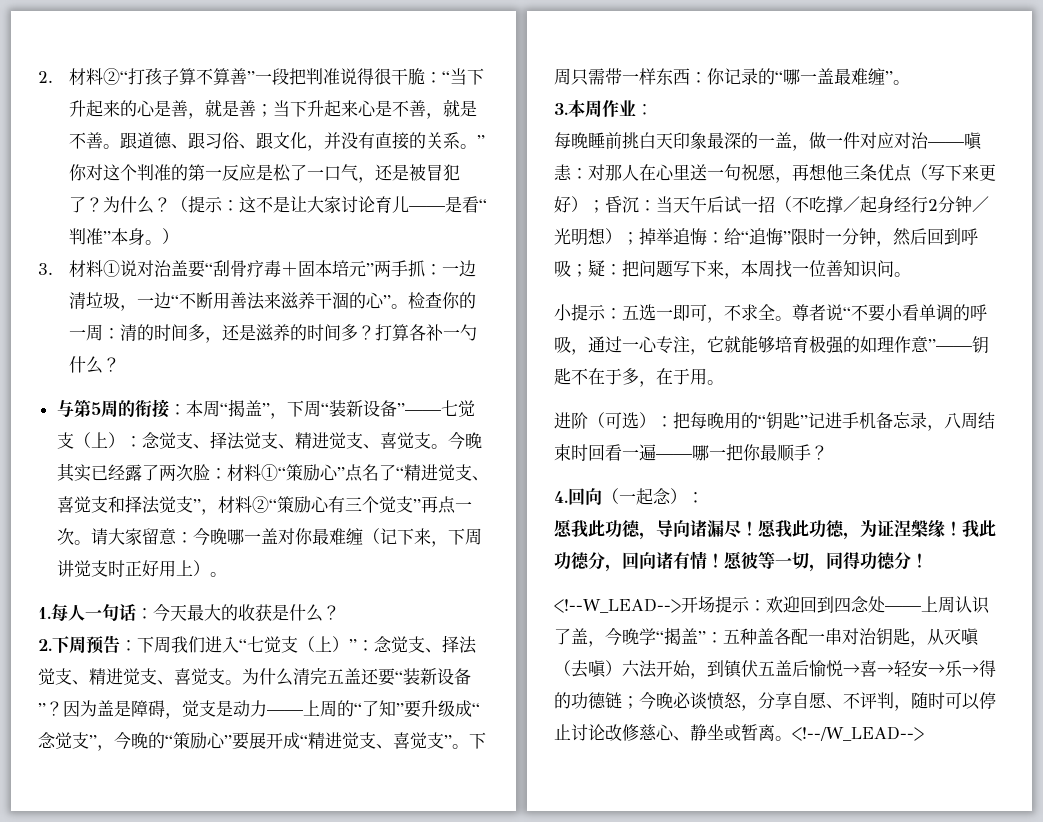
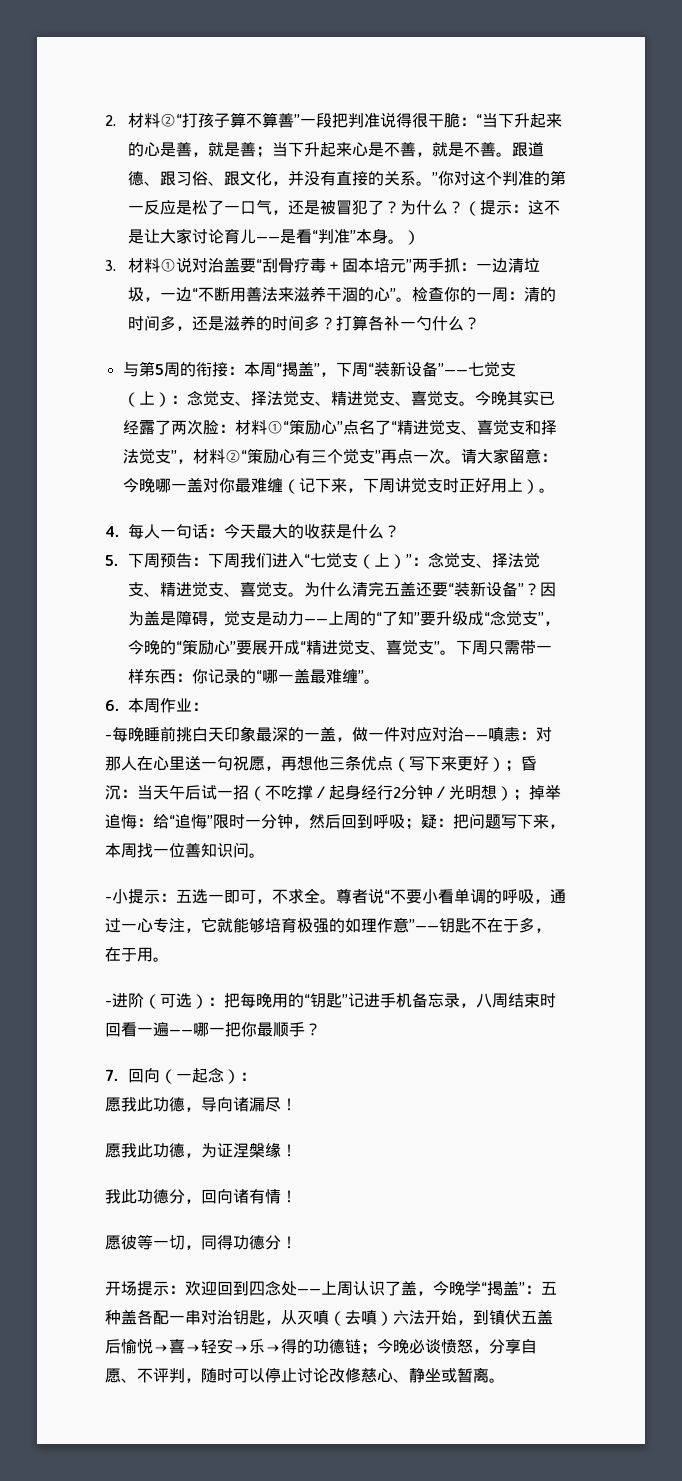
[38,607,51,619] 1. -> [105,526,119,537] 4.
[38,639,52,651] 2. -> [105,555,118,566] 5.
[554,103,568,115] 3. -> [105,700,119,711] 6.
(653, 109) none -> [105,735,112,740] -
(911, 274) none -> [105,897,112,902] -
(724, 382) none -> [105,1001,112,1006] -
[554,491,568,503] 4. -> [105,1069,118,1081] 7.
(758, 528) none -> (297, 1104) //
(962, 528) none -> (297, 1150) //
(724, 560) none -> (297, 1196) //
[554,598,681,613] <!--W_LEAD--> -> (297, 1242) none
[792,726,924,741] <!--/W_LEAD--> -> (505, 1380) none

